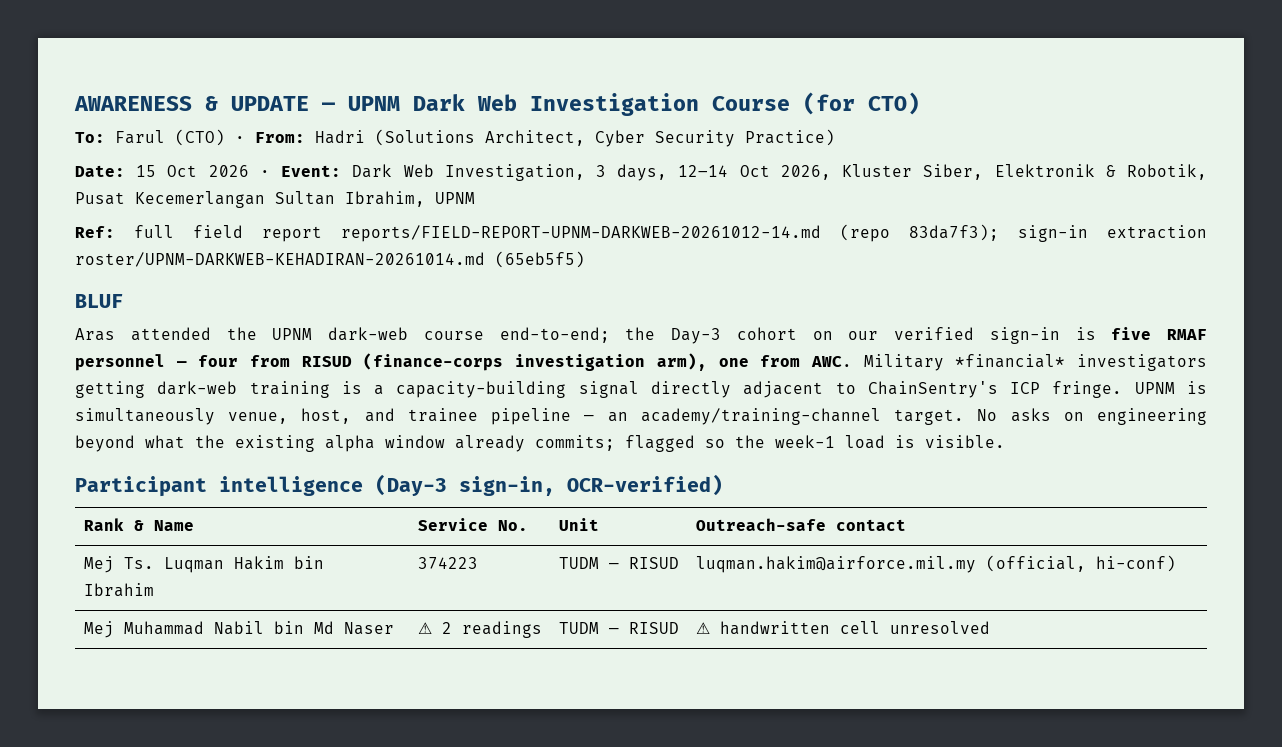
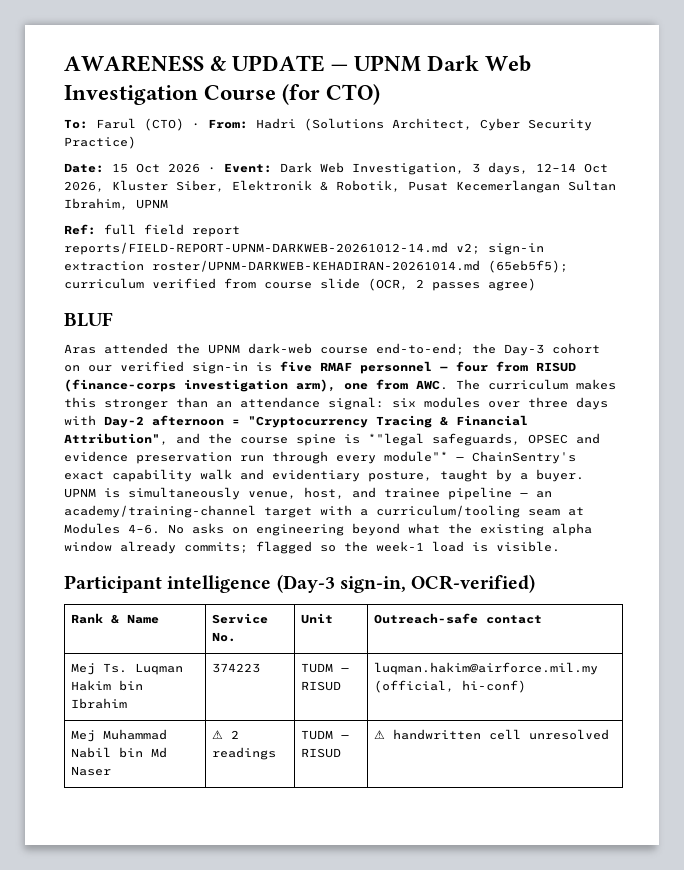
[840,224,999,242] (repo 83da7f3); -> [456,243,480,254] v2;
[495,251,585,268] (65eb5f5) -> [488,260,568,273] [64,278,536,291] (65eb5f5); curriculum verified from course slide (OCR, 2 passes agree)
[863,354,1208,371] [75,381,1123,398] Military *financial* investigators getting dark-web training is a capacity-building signal directly adjacent to ChainSentry's ICP fringe. -> [456,379,616,390] [64,397,608,410] [64,415,528,428] [64,433,600,446] [64,451,576,464] [64,469,584,482] The curriculum makes this stronger than an attendance signal: six modules over three days with Day-2 afternoon = "Cryptocurrency Tracing & Financial Attribution", and the course spine is *"legal safeguards, OPSEC and evidence preservation run through every module"* — ChainSentry's exact capability walk and evidentiary posture, taught by a buyer.
[894,409,965,425] target. -> [264,505,584,518] [64,523,160,534] target with a curriculum/tooling seam at Modules 4–6.

